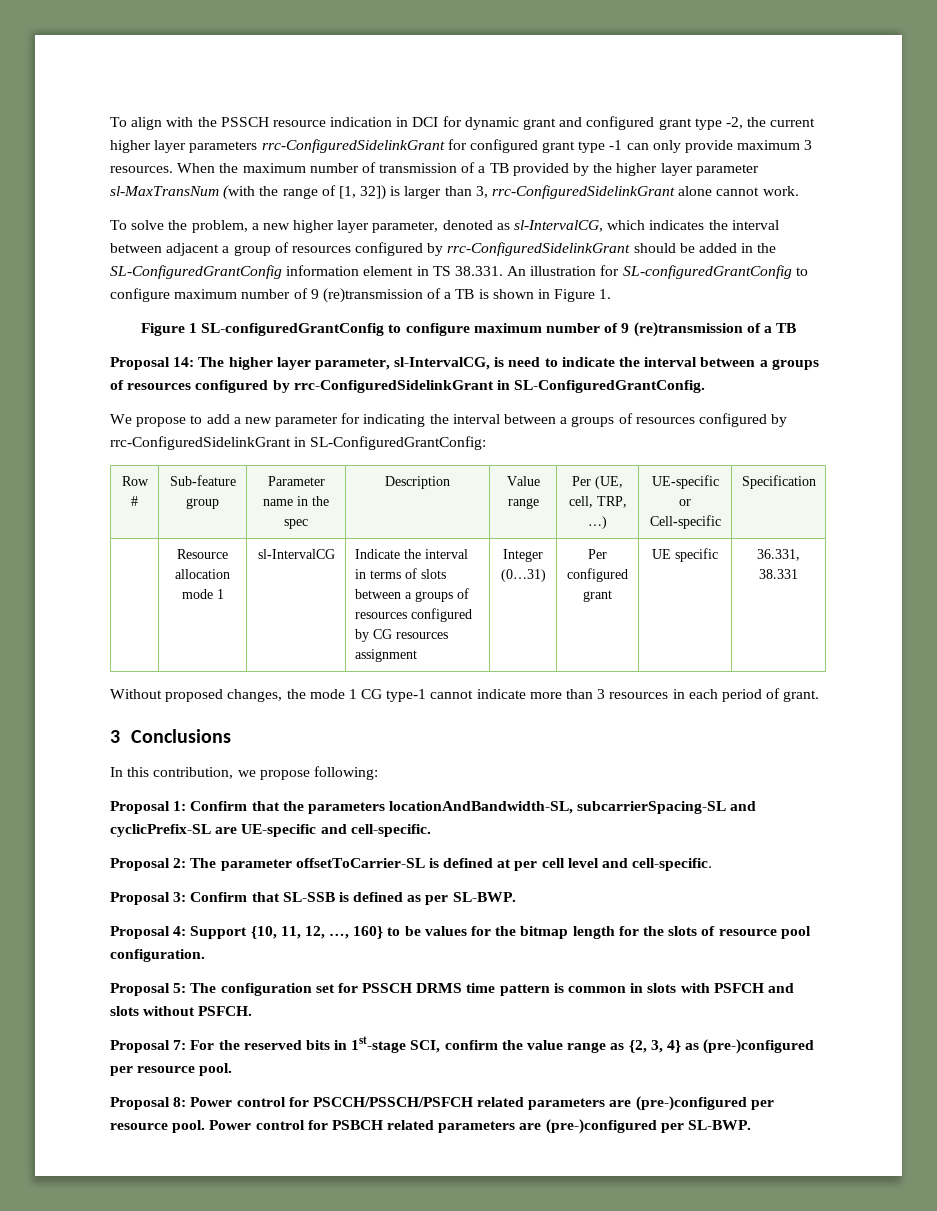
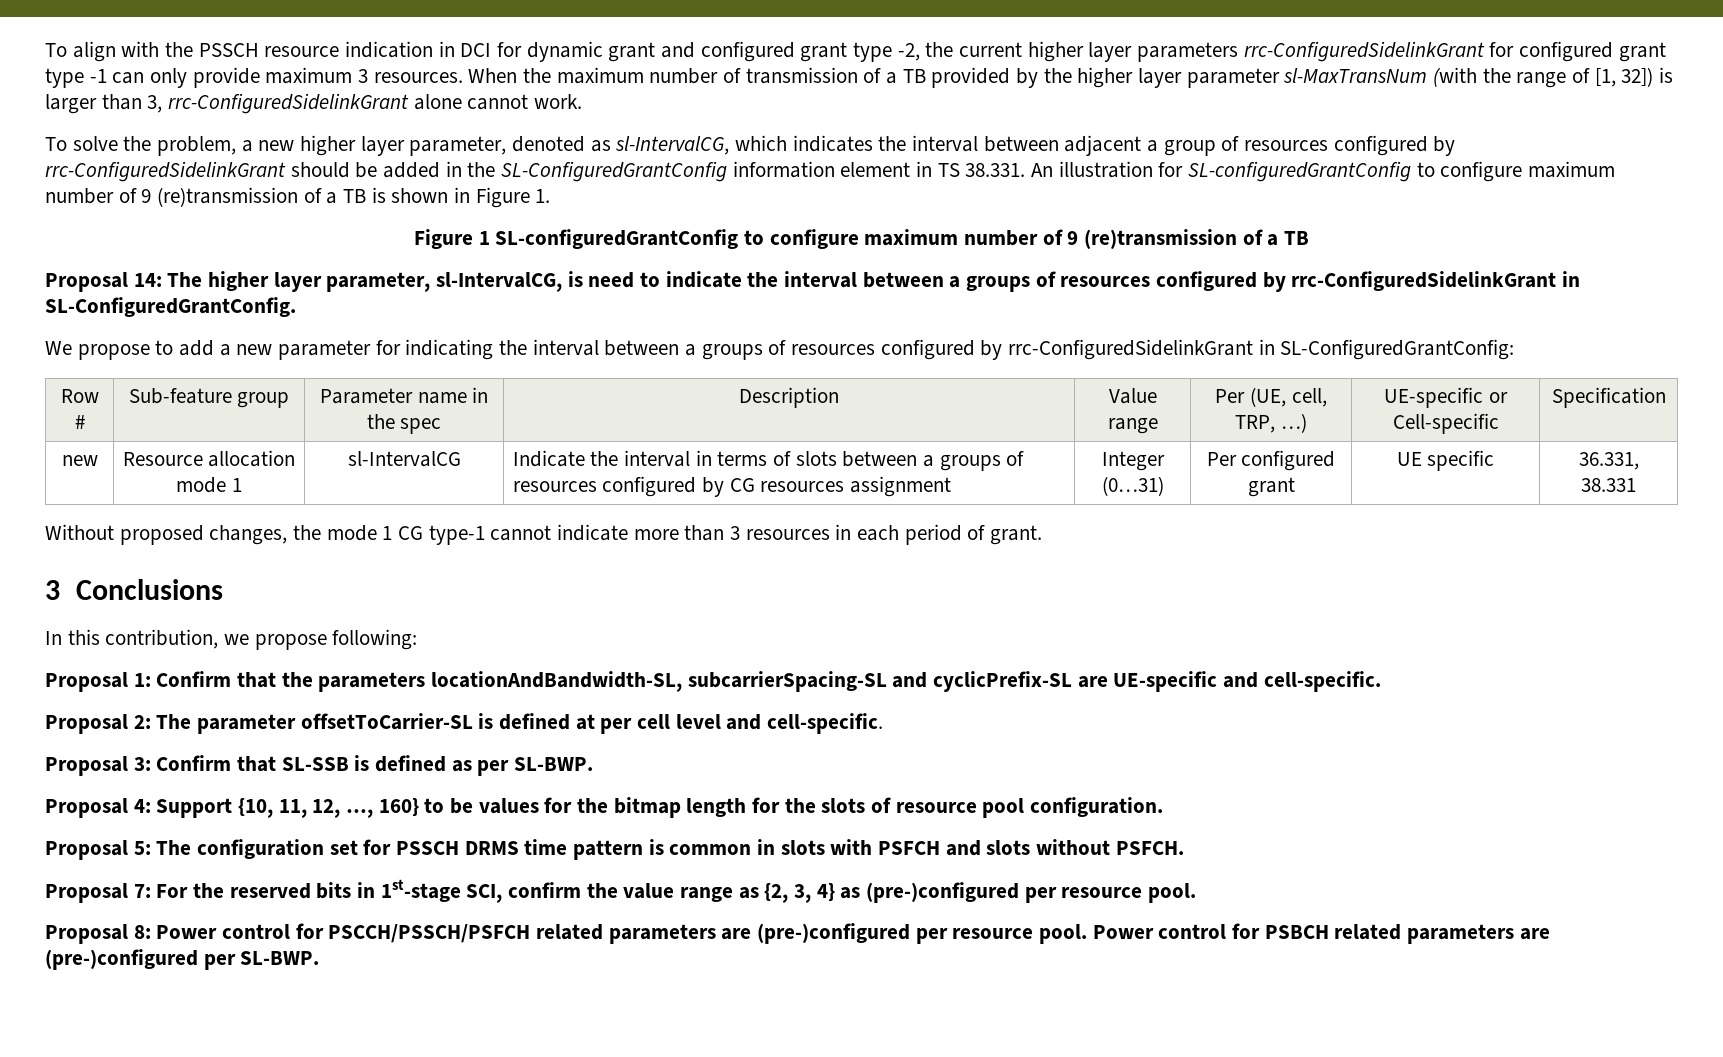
(816, 482) none -> [61,455,98,466] new

